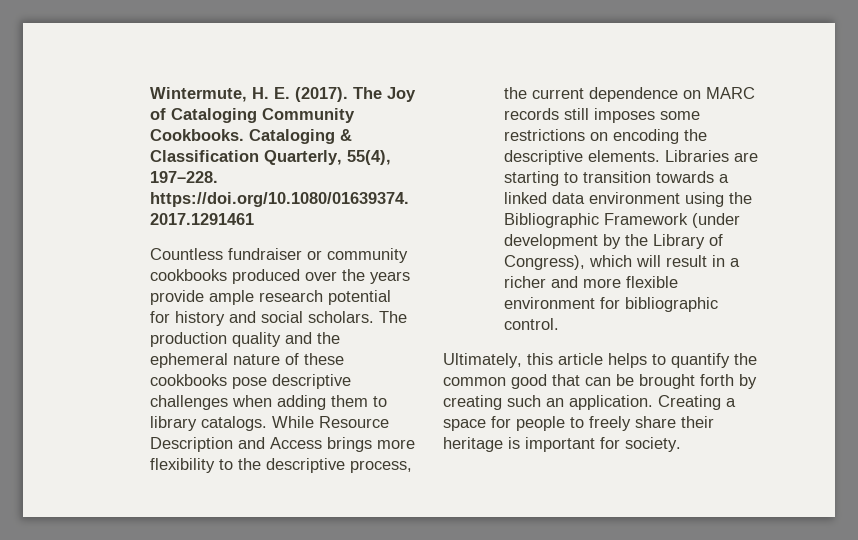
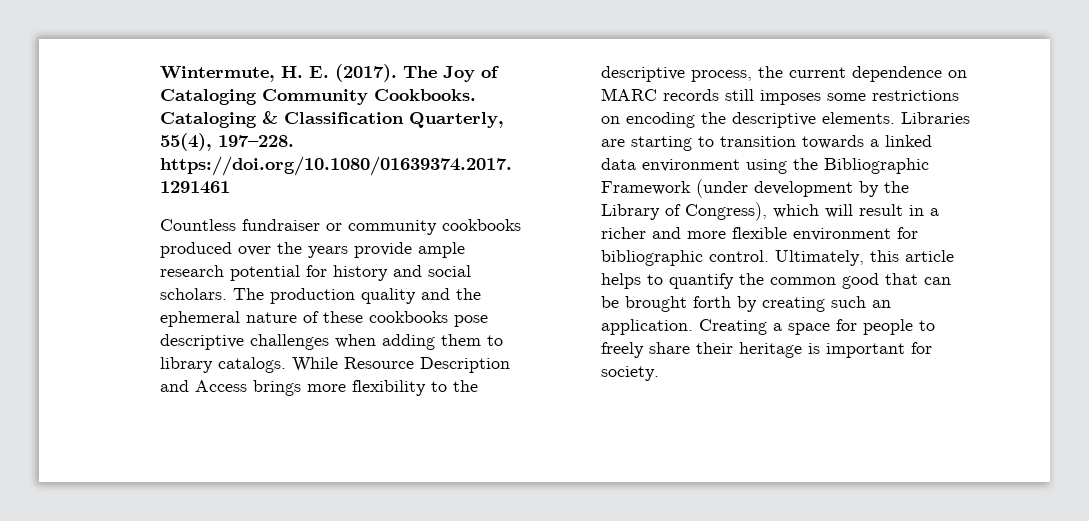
(559, 324) // -> (770, 256) none

